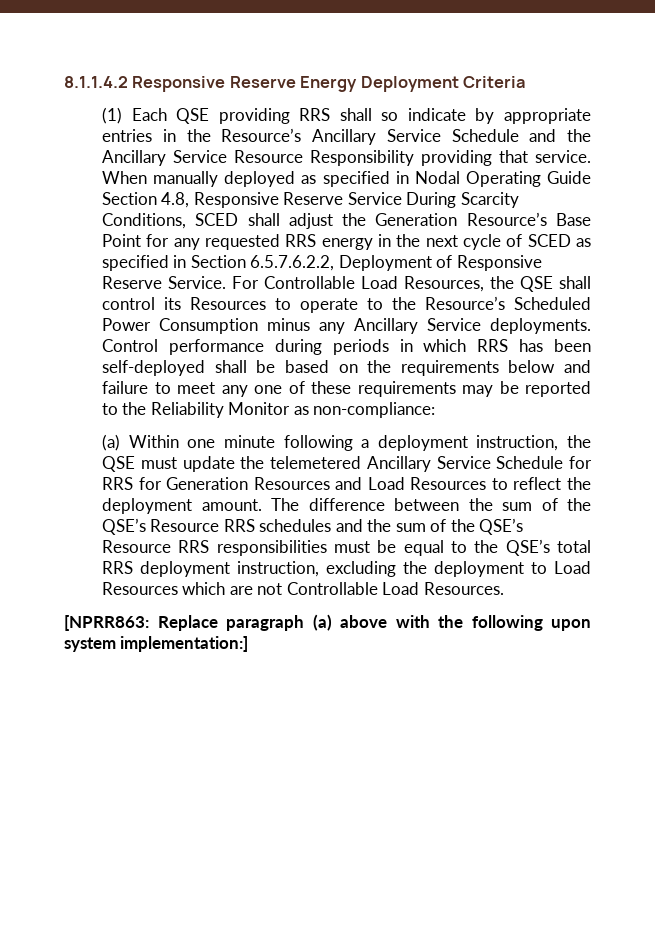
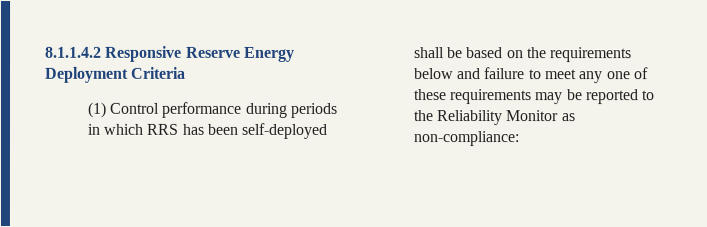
[131,108,591,124] [102,128,591,145] [102,150,591,166] [102,171,591,187] [102,192,519,208] [102,212,591,229] [102,234,591,250] [102,255,542,271] [102,276,591,292] [102,296,591,313] [102,318,591,334] Each QSE providing RRS shall so indicate by appropriate entries in the Resource’s Ancillary Service Schedule and the Ancillary Service Resource Responsibility providing that service. When manually deployed as specified in Nodal Operating Guide Section 4.8, Responsive Reserve Service During Scarcity Conditions, SCED shall adjust the Generation Resource’s Base Point for any requested RRS energy in the next cycle of SCED as specified in Section 6.5.7.6.2.2, Deployment of Responsive Reserve Service. For Controllable Load Resources, the QSE shall control its Resources to operate to the Resource’s Scheduled Power Consumption minus any Ancillary Service deployments. -> (107, 109) none
[102,434,591,451] [102,456,592,472] [102,477,591,490] [102,498,591,514] [102,518,524,535] [102,539,591,556] [102,561,591,577] [102,582,504,595] [64,614,591,631] [64,636,249,652] // (a) Within one minute following a deployment instruction, the QSE must update the telemetered Ancillary Service Schedule for RRS for Generation Resources and Load Resources to reflect the deployment amount. The difference between the sum of the QSE’s Resource RRS schedules and the sum of the QSE’s Resource RRS responsibilities must be equal to the QSE’s total RRS deployment instruction, excluding the deployment to Load Resources which are not Controllable Load Resources. // [NPRR863: Replace paragraph (a) above with the following upon system implementation:] -> (519, 139) none

